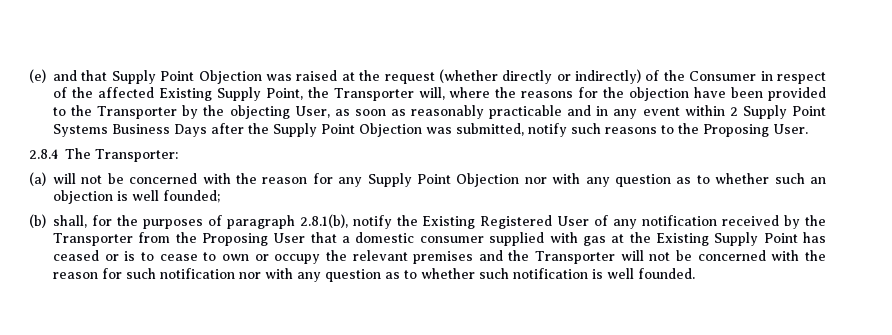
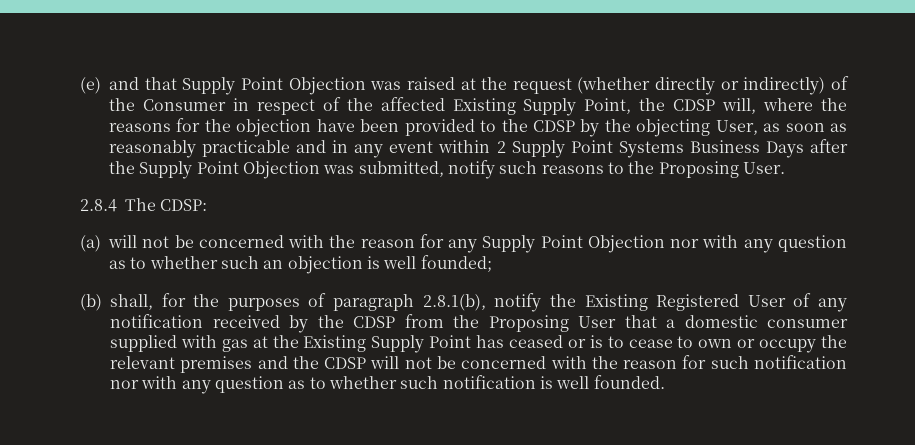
[333,88,414,101] Transporter -> [673,99,716,111] CDSP
[97,106,178,119] Transporter -> [532,120,575,132] CDSP
[95,149,178,162] Transporter: -> [160,199,208,211] CDSP:
[53,233,133,246] Transporter -> [353,316,395,328] CDSP
[535,251,616,264] Transporter -> [324,357,367,369] CDSP

